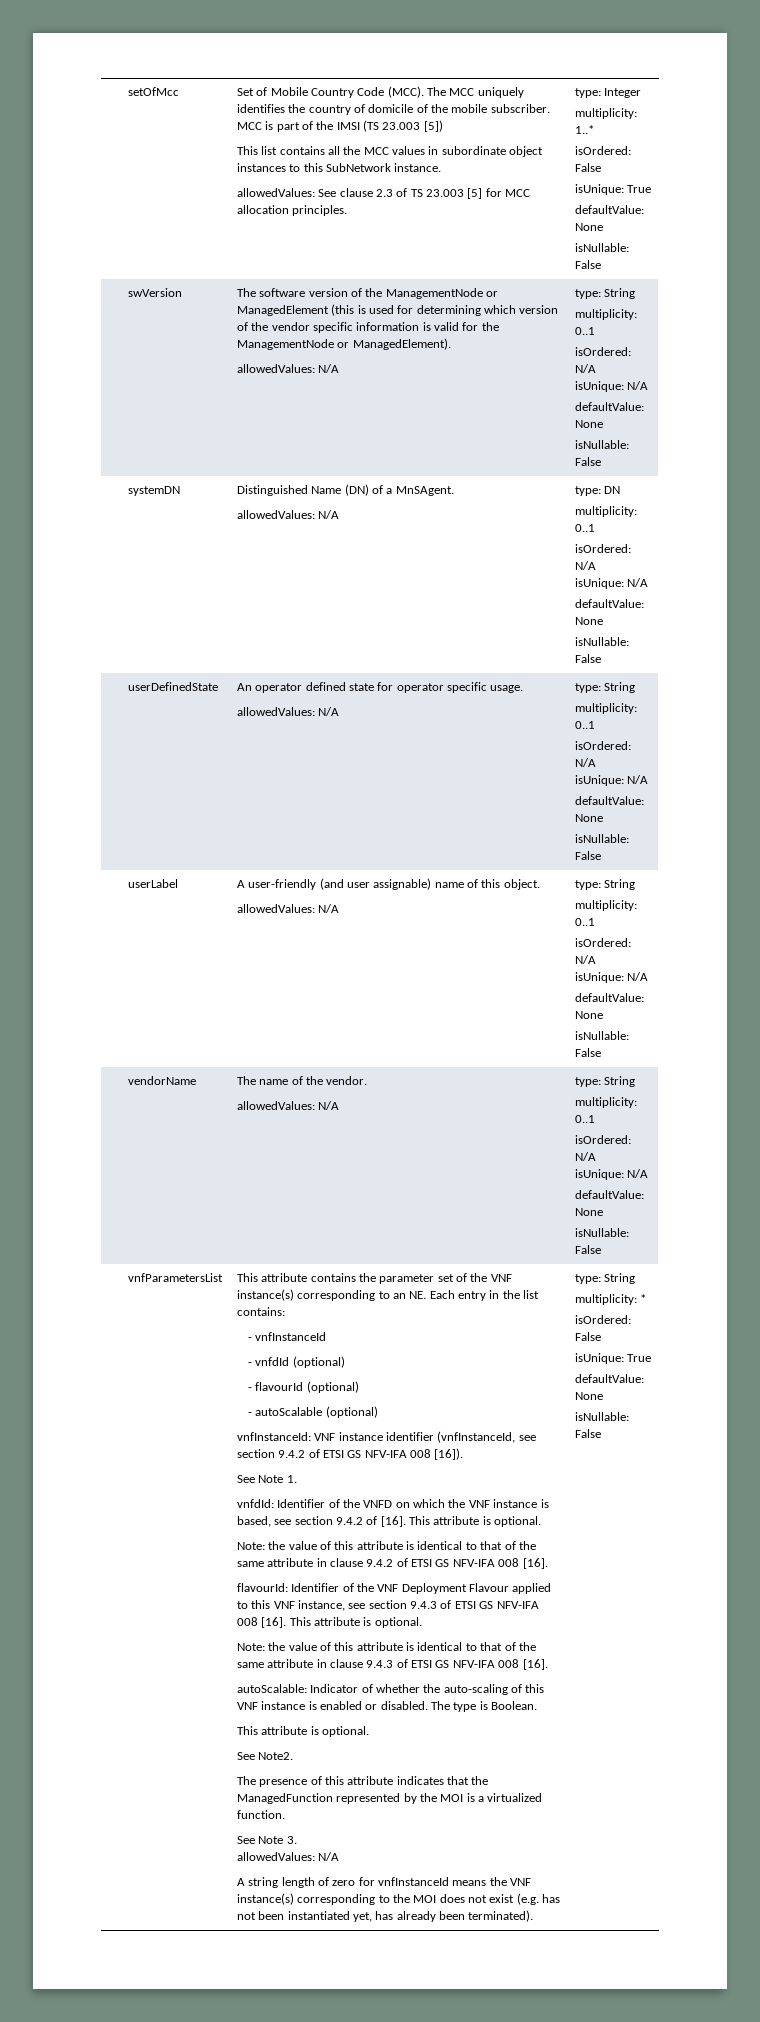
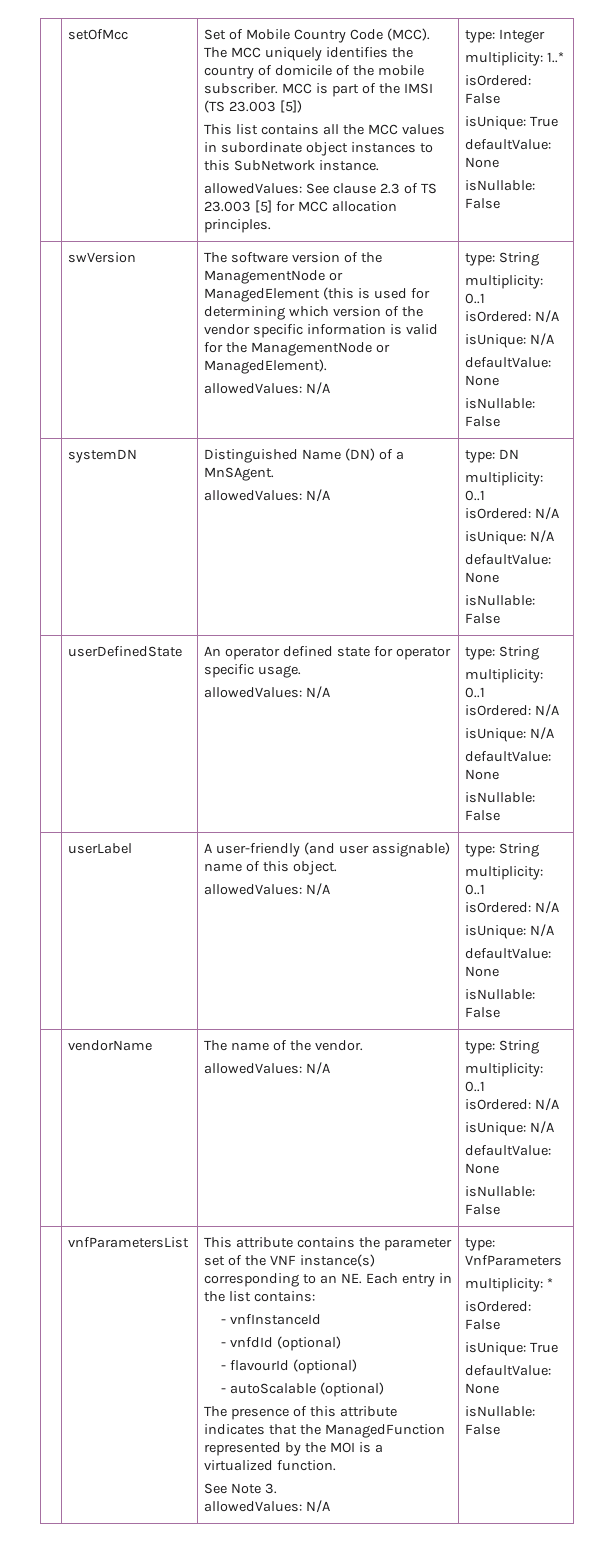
[236,1431,536,1443] [236,1448,464,1460] [236,1475,297,1483] [236,1499,549,1508] [236,1516,542,1527] [236,1541,536,1550] [236,1558,548,1569] [236,1583,552,1594] [236,1600,539,1611] [236,1617,422,1628] [236,1642,536,1651] [236,1659,548,1670] [236,1684,545,1695] [236,1701,538,1712] [236,1726,369,1737] [236,1752,294,1760] // vnfInstanceId: VNF instance identifier (vnfInstanceId, see section 9.4.2 of ETSI GS NFV-IFA 008 [16]). // See Note 1. // vnfdId: Identifier of the VNFD on which the VNF instance is based, see section 9.4.2 of [16]. This attribute is optional. // Note: the value of this attribute is identical to that of the same attribute in clause 9.4.2 of ETSI GS NFV-IFA 008 [16]. // flavourId: Identifier of the VNF Deployment Flavour applied to this VNF instance, see section 9.4.3 of ETSI GS NFV-IFA 008 [16]. This attribute is optional. // Note: the value of this attribute is identical to that of the same attribute in clause 9.4.3 of ETSI GS NFV-IFA 008 [16]. // autoScalable: Indicator of whether the auto-scaling of this VNF instance is enabled or disabled. The type is Boolean. // This attribute is optional. // See Note2. -> (385, 1389) none
[236,1877,532,1888] [236,1893,561,1905] [236,1910,534,1922] [574,1273,636,1284] // A string length of zero for vnfInstanceId means the VNF instance(s) corresponding to the MOI does not exist (e.g. has not been instantiated yet, has already been terminated). | type: String -> [465,1238,496,1251] [465,1255,563,1266] | type: VnfParameters

